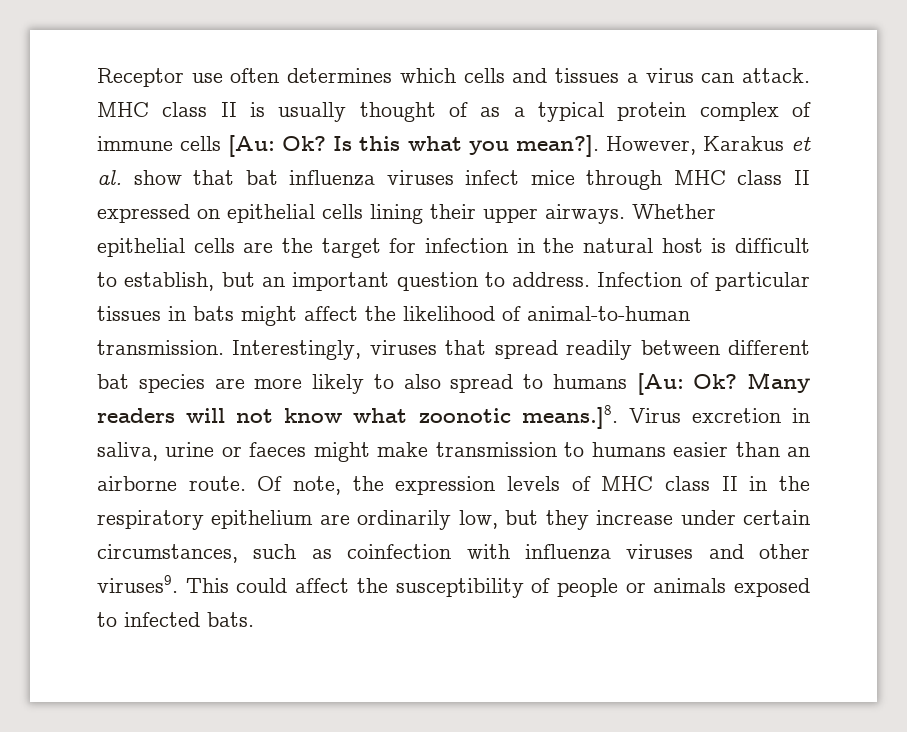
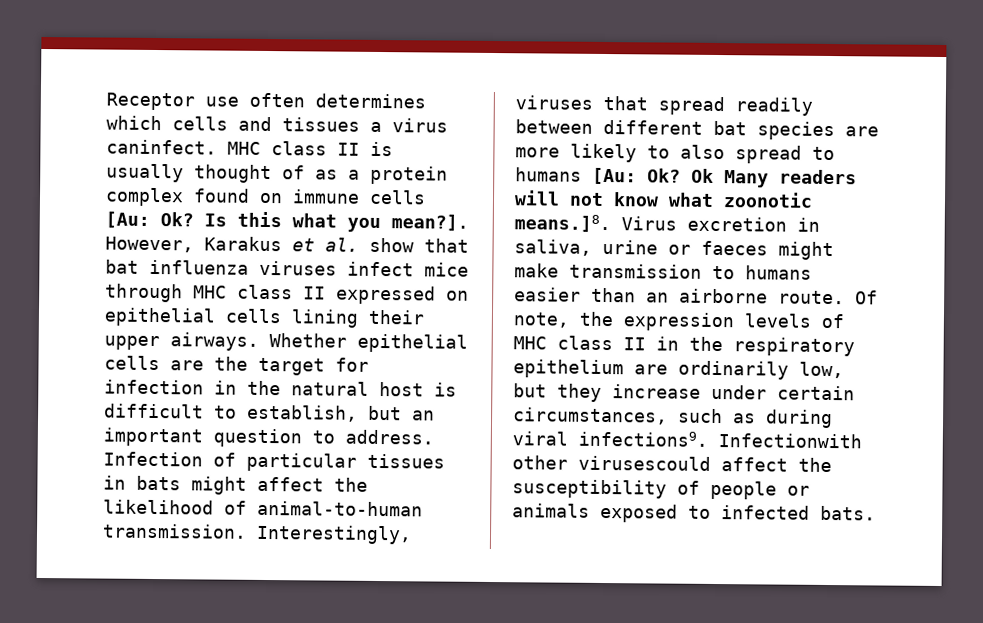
[701,68,811,83] can attack. -> [106,139,217,155] caninfect.
[538,102,604,122] typical -> (360, 174) none
[792,102,811,117] of -> [193,188,283,204] found on
(738, 381) none -> [691,168,714,183] Ok
[347,544,810,560] [97,575,288,593] coinfection with influenza viruses and other viruses9. This could -> [765,409,833,429] [512,430,862,449] [512,455,711,471] during viral infections9. Infectionwith other virusescould

